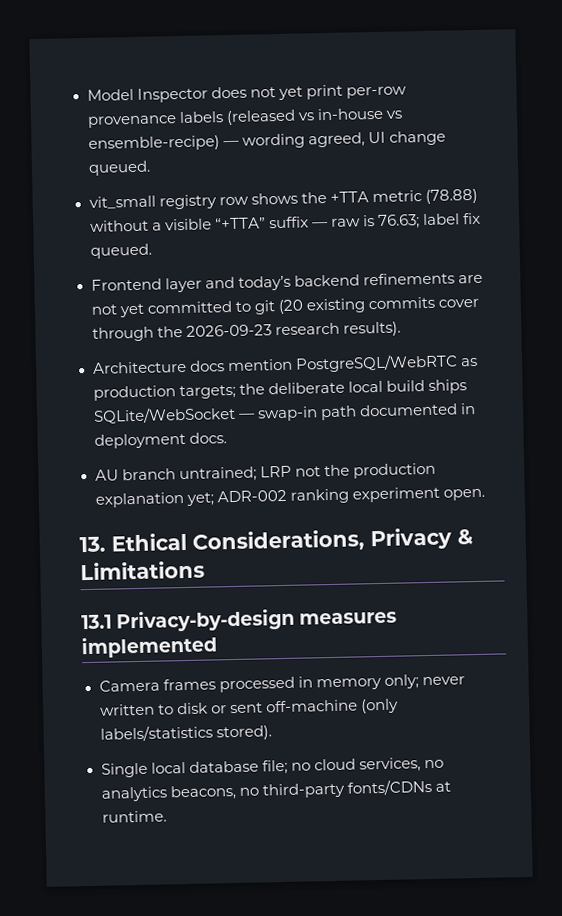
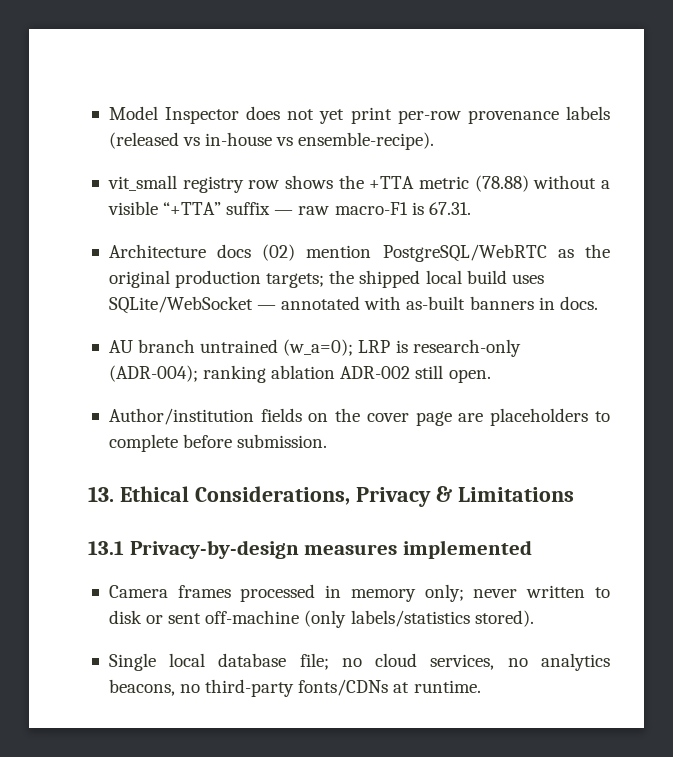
[87,130,446,152] [87,160,151,176] ensemble-recipe) — wording agreed, UI change queued. -> [298,132,435,150] ensemble-recipe).
[362,212,482,229] [89,243,152,259] [90,272,483,293] [90,296,479,318] [91,321,401,342] is 76.63; label fix queued. // Frontend layer and today’s backend refinements are not yet committed to git (20 existing commits cover through the 2026-09-23 research results). -> [334,202,471,215] macro-F1 is 67.31.
(225, 366) none -> [262,244,296,261] (02)
(478, 362) none -> [585,244,610,258] [108,270,170,288] the original
[267,381,345,395] deliberate -> [359,270,421,288] shipped
[427,379,467,394] ships -> [511,274,544,284] uses
[256,402,476,422] [93,432,227,449] [94,462,436,483] [94,486,485,508] swap-in path documented in deployment docs. // AU branch untrained; LRP not the production explanation yet; ADR-002 ranking experiment open. -> [281,296,598,310] [108,339,521,357] [108,365,491,383] [108,408,610,426] [108,434,328,452] annotated with as-built banners in docs. // AU branch untrained (w_a=0); LRP is research-only (ADR-004); ranking ablation ADR-002 still open. // Author/institution fields on the cover page are placeholders to complete before submission.

